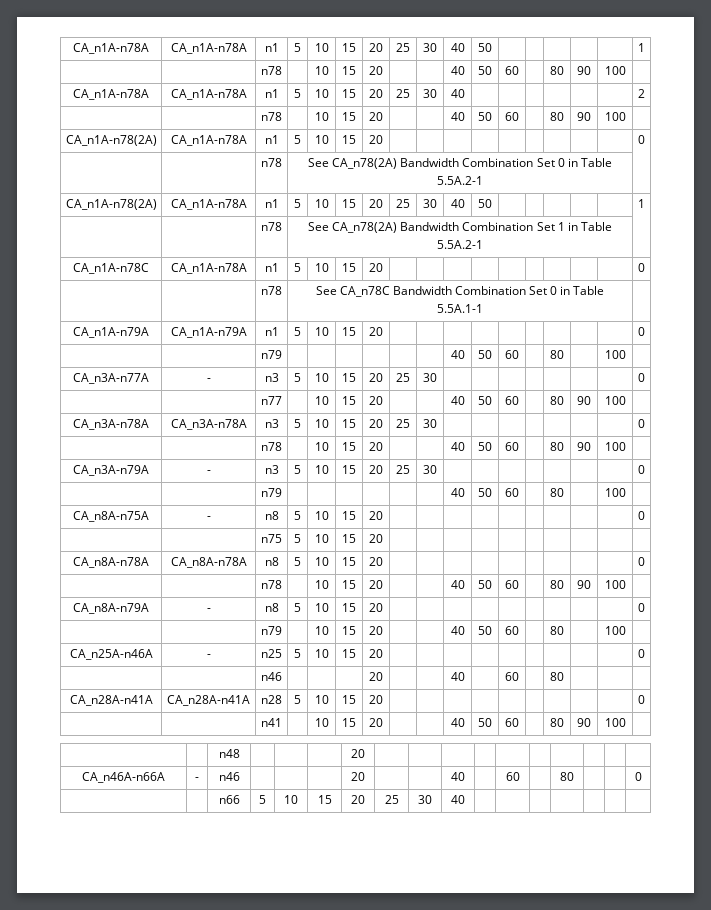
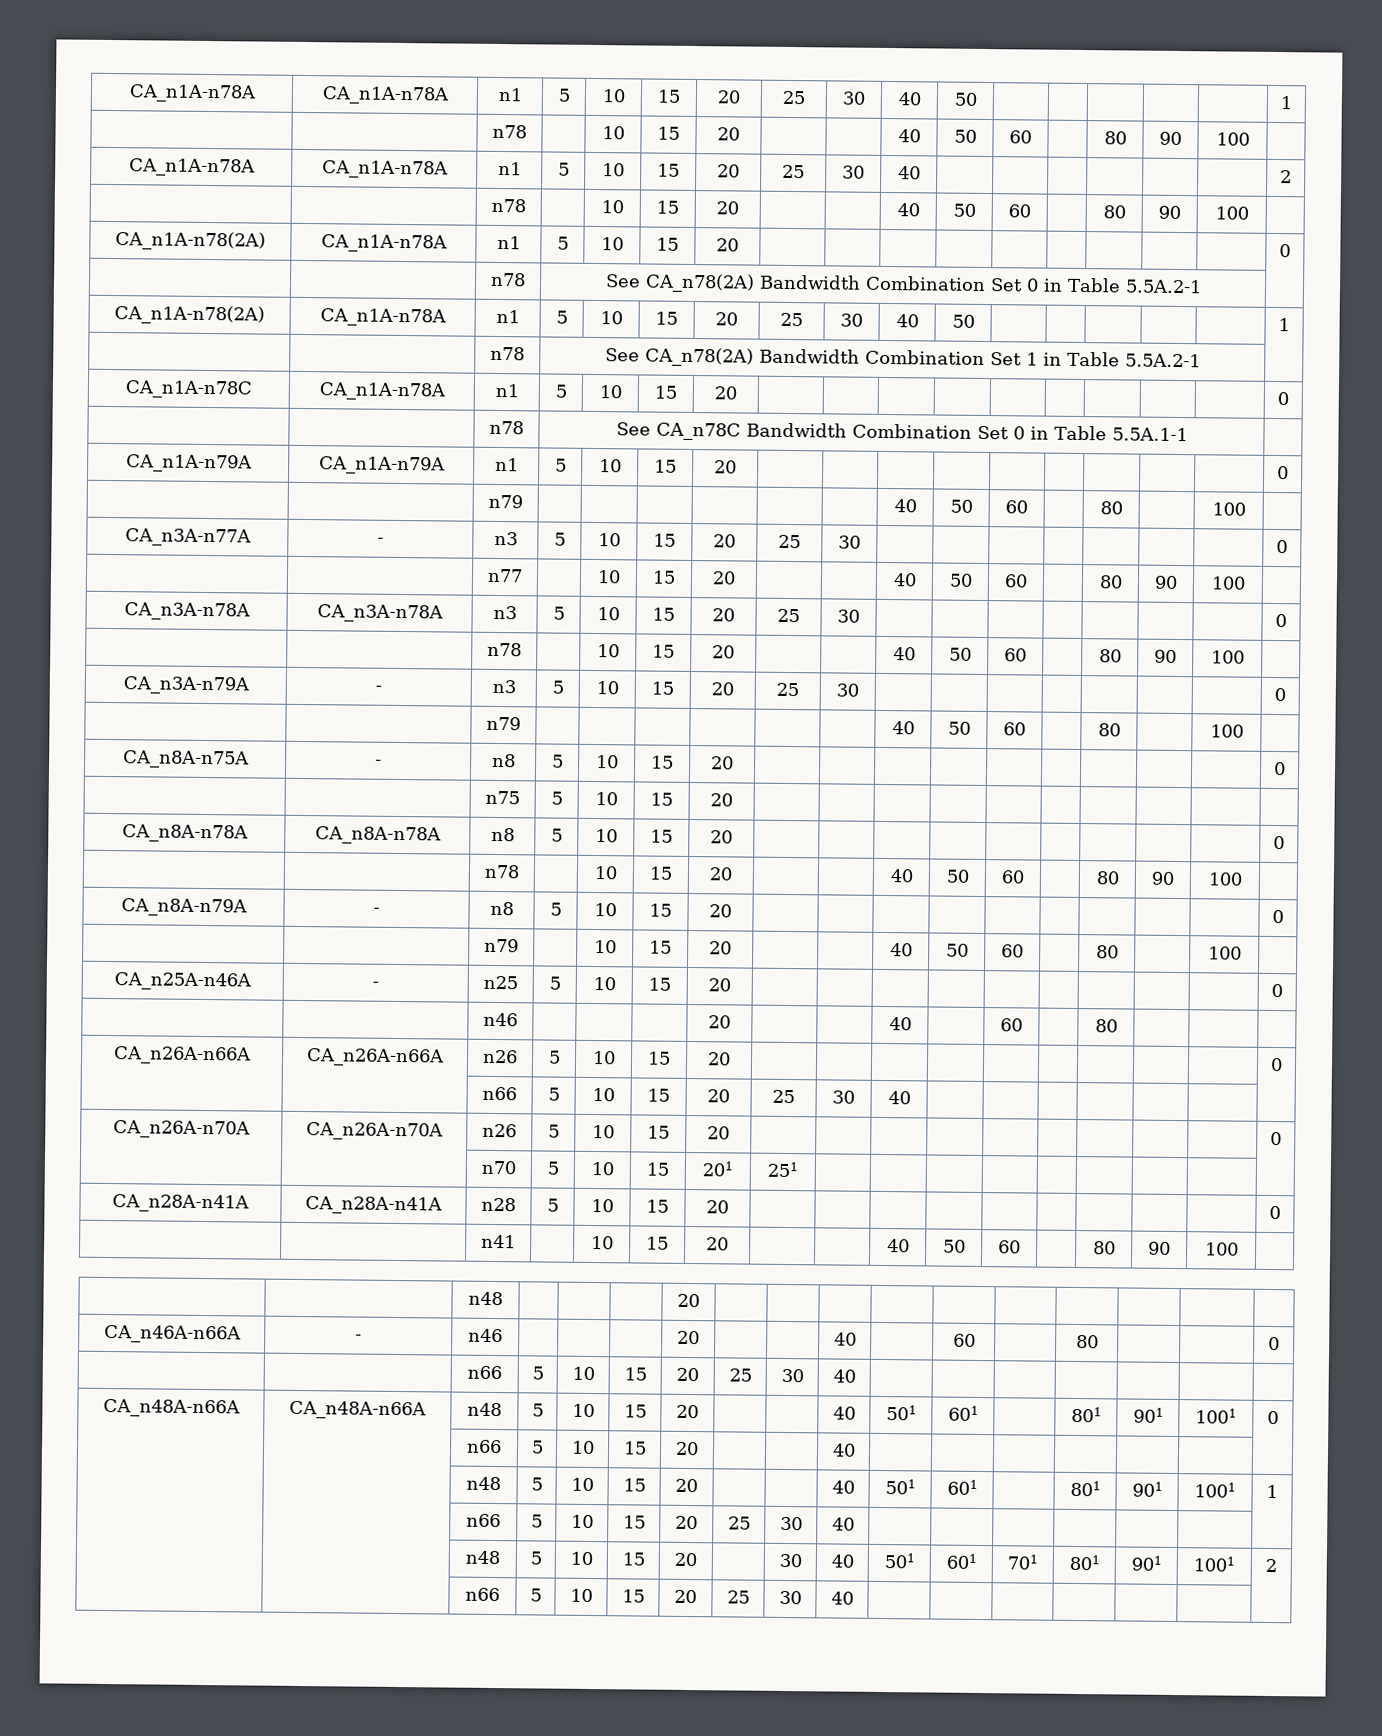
(564, 676) none -> [113,1046,252,1065] [306,1048,445,1067] [482,1049,518,1064] [547,1050,561,1064] [591,1050,616,1065] [647,1051,671,1065] [707,1052,731,1066] [1270,1057,1283,1072] [482,1086,517,1101] [547,1087,560,1101] [591,1087,615,1102] [647,1088,670,1102] [707,1089,730,1103] [772,1089,795,1104] [832,1090,855,1104] [887,1091,911,1105] [113,1120,251,1139] [306,1122,444,1141] [482,1123,517,1138] [547,1124,560,1138] [591,1124,615,1139] [647,1125,670,1139] [707,1126,730,1140] [1270,1131,1282,1146] [481,1160,516,1175] [546,1161,559,1175] [590,1161,614,1176] [646,1162,669,1176] [702,1161,733,1177] [767,1161,798,1178] // CA_n26A-n66A | CA_n26A-n66A | n26 | 5 | 10 | 15 | 20 | | | | | | | | | | 0 // | | n66 | 5 | 10 | 15 | 20 | 25 | 30 | 40 | | | | | | | // CA_n26A-n70A | CA_n26A-n70A | n26 | 5 | 10 | 15 | 20 | | | | | | | | | | 0 // | | n70 | 5 | 10 | 15 | 201 | 251 | | | | | | | | |
(465, 799) none -> [102,1398,241,1418] [289,1400,427,1420] [467,1402,502,1417] [531,1403,544,1417] [571,1403,595,1418] [623,1404,647,1418] [676,1404,699,1419] [832,1406,856,1420] [885,1405,917,1421] [947,1405,979,1421] [1070,1406,1102,1423] [1132,1407,1164,1423] [1195,1408,1237,1424] [1267,1410,1279,1425] [466,1439,502,1454] [530,1440,544,1454] [570,1440,595,1455] [622,1441,647,1455] [675,1441,699,1456] [831,1443,856,1457] [466,1476,501,1491] [530,1477,543,1491] [570,1477,594,1492] [622,1478,646,1492] [675,1478,698,1493] [831,1480,855,1494] [884,1479,916,1495] [946,1479,978,1495] [1069,1480,1101,1497] [1131,1481,1163,1497] [1194,1482,1236,1498] [1266,1484,1278,1499] [466,1513,501,1528] [530,1514,543,1528] [570,1514,594,1529] [622,1515,646,1529] [675,1515,698,1530] [727,1516,751,1530] [779,1516,803,1531] [831,1517,855,1531] [465,1550,500,1565] [529,1551,542,1565] [569,1551,593,1566] [621,1552,645,1566] [674,1552,697,1567] [778,1553,802,1568] [830,1554,854,1568] [883,1553,915,1569] [945,1553,977,1569] [1007,1554,1038,1570] [1068,1554,1100,1571] [1130,1555,1162,1571] [1193,1556,1235,1572] [1265,1558,1277,1573] [465,1587,500,1602] [529,1588,542,1602] [569,1588,593,1603] [621,1589,645,1603] [674,1589,697,1604] [726,1590,750,1604] [778,1590,802,1605] [830,1591,854,1605] // CA_n48A-n66A | CA_n48A-n66A | n48 | 5 | 10 | 15 | 20 | | | 40 | 501 | 601 | | 801 | 901 | 1001 | 0 // | | n66 | 5 | 10 | 15 | 20 | | | 40 | | | | | | | // | | n48 | 5 | 10 | 15 | 20 | | | 40 | 501 | 601 | | 801 | 901 | 1001 | 1 // | | n66 | 5 | 10 | 15 | 20 | 25 | 30 | 40 | | | | | | | // | | n48 | 5 | 10 | 15 | 20 | | 30 | 40 | 501 | 601 | 701 | 801 | 901 | 1001 | 2 // | | n66 | 5 | 10 | 15 | 20 | 25 | 30 | 40 | | | | | | |

